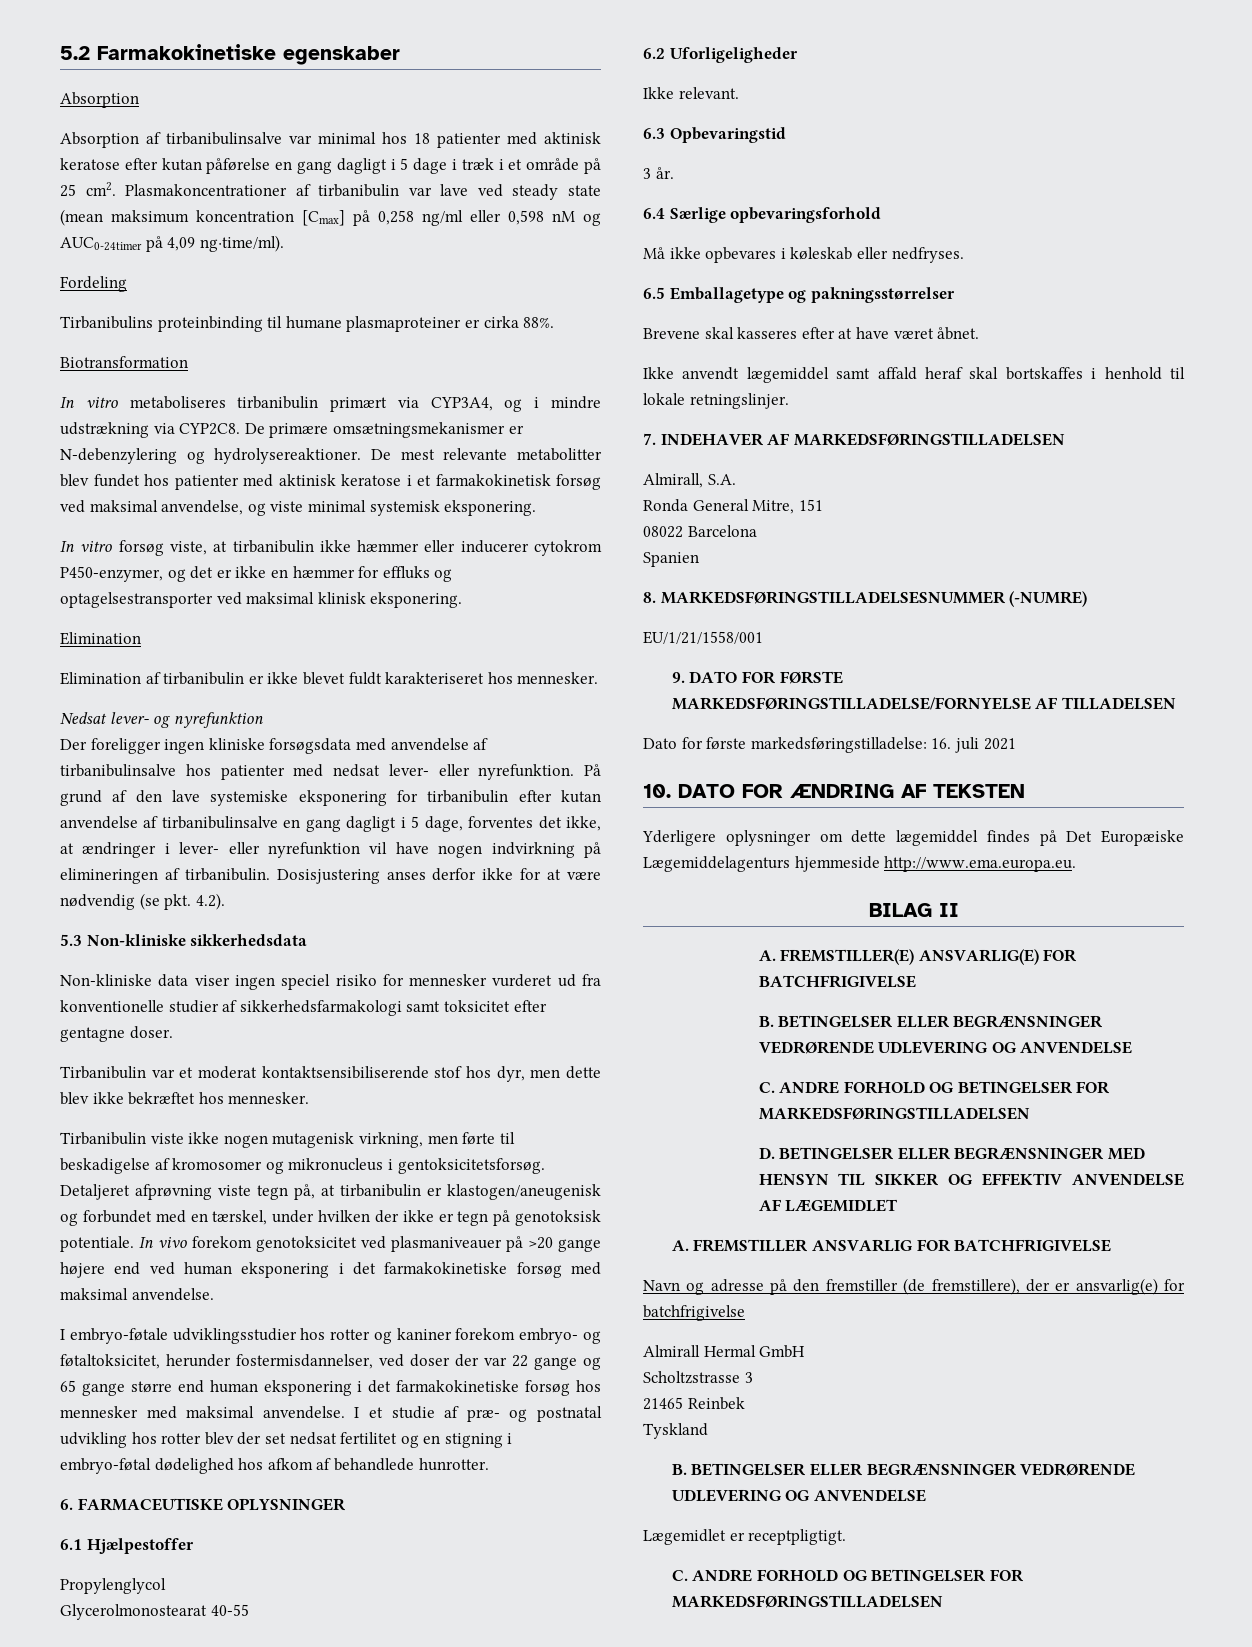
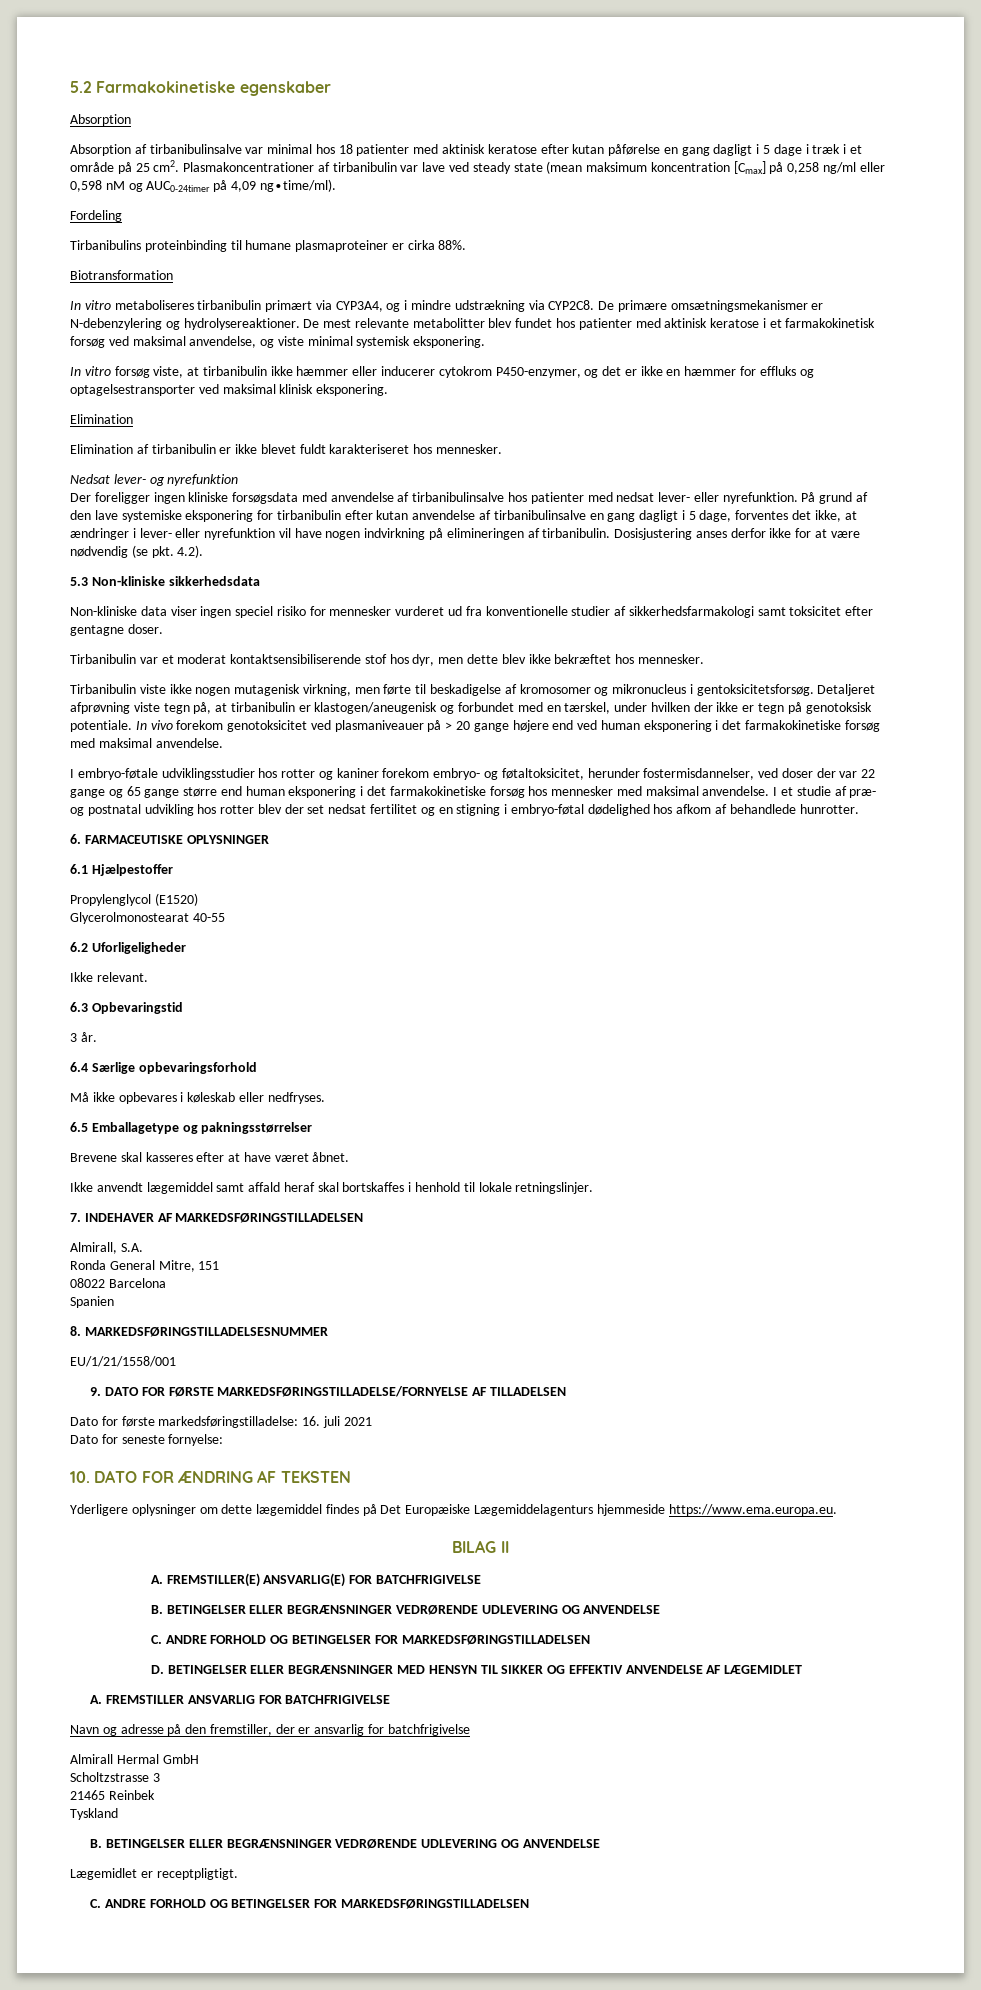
[528,1237,553,1249] >20 -> [445,721,471,730] > 20
(166, 1586) none -> [154,893,198,906] (E1520)
[1009,591,1088,607] (-NUMRE) -> (328, 1332) none
(1016, 744) none -> [70,1434,224,1446] // Dato for seneste fornyelse:
[884,856,1077,872] http://www.ema.europa.eu. -> [668,1504,837,1516] https://www.ema.europa.eu.
[825,1278,1020,1295] fremstiller (de fremstillere), -> [209,1724,272,1736] fremstiller,
[1075,1278,1158,1295] ansvarlig(e) -> [314,1724,365,1736] ansvarlig

